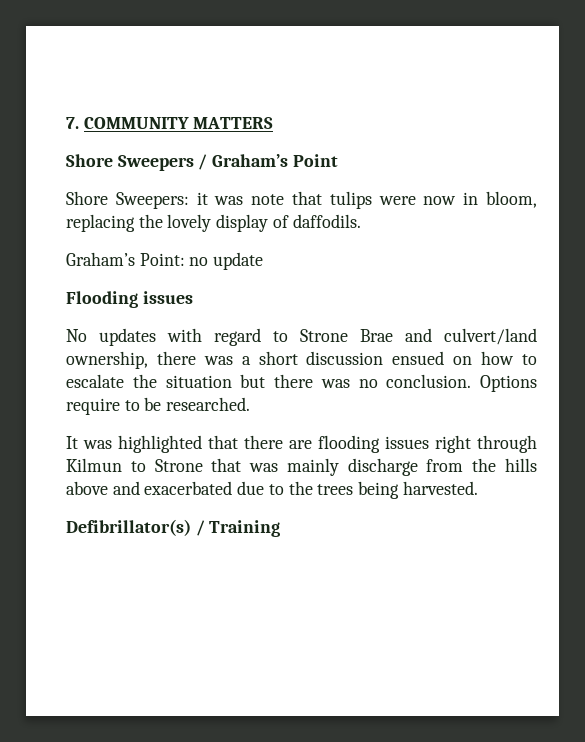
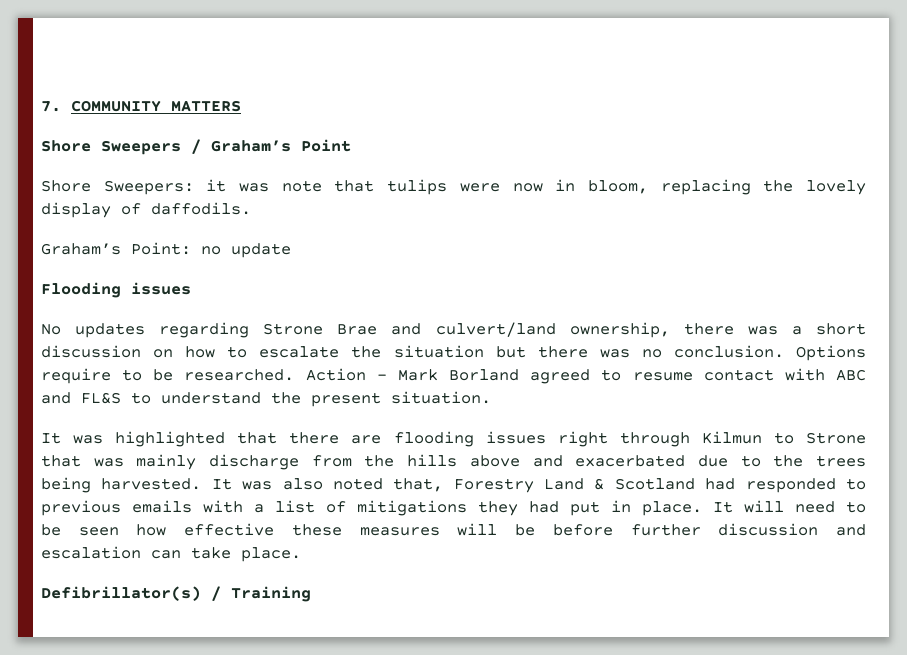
[167,328,288,346] with regard to -> [159,322,250,338] regarding
[392,351,445,365] ensued -> (141, 351) none
(251, 404) none -> [305,368,867,384] [41,391,491,407] Action – Mark Borland agreed to resume contact with ABC and FL&S to understand the present situation.
(478, 488) none -> [211,478,866,493] [41,500,866,516] [41,523,867,536] [41,546,301,562] It was also noted that, Forestry Land & Scotland had responded to previous emails with a list of mitigations they had put in place. It will need to be seen how effective these measures will be before further discussion and escalation can take place.

